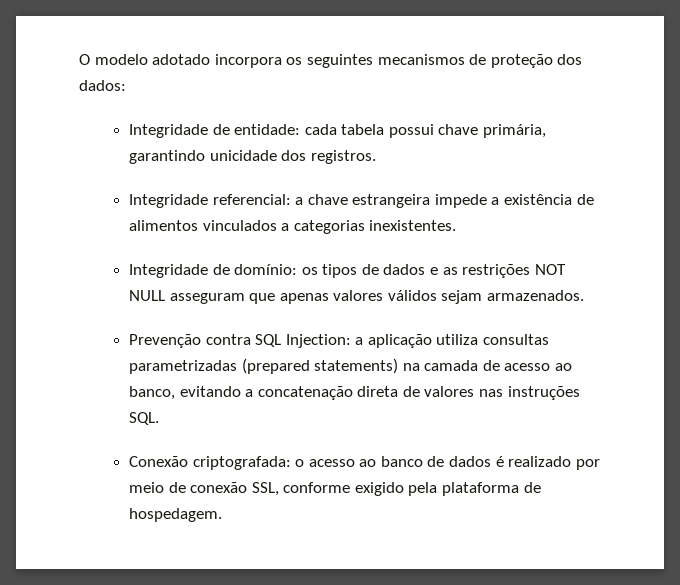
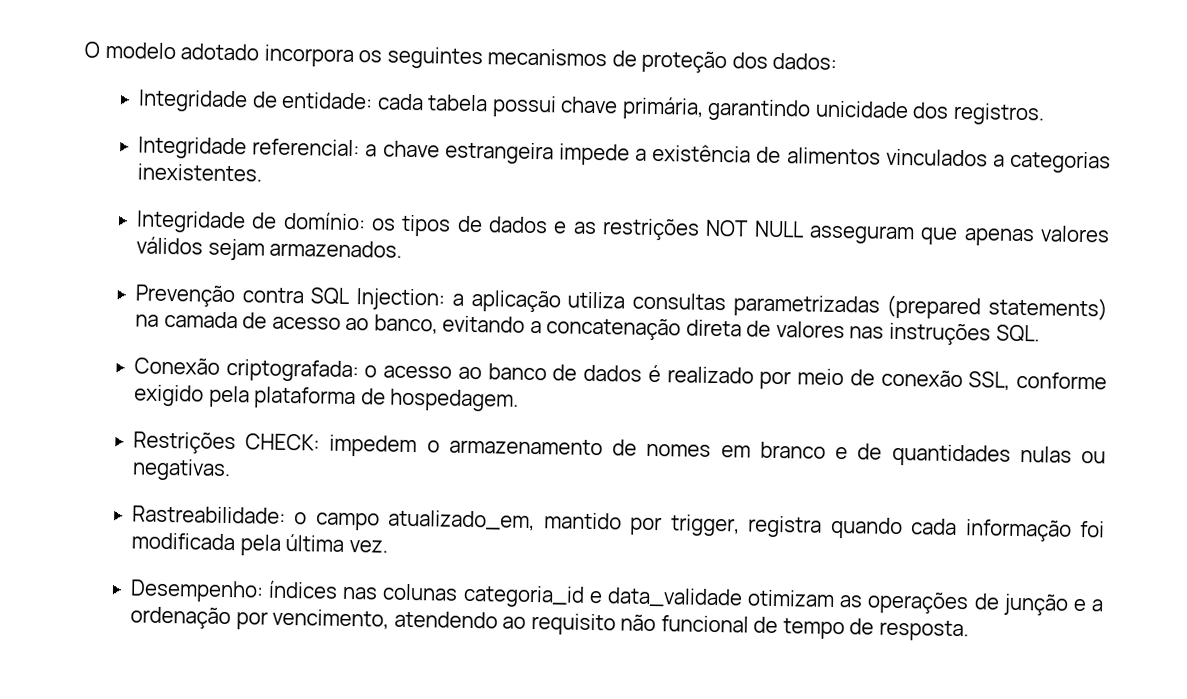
(222, 515) none -> [133,431,1106,467] [132,458,232,482] [132,505,1105,542] [131,532,388,556] [130,579,1104,616] [130,606,969,642] // Restrições CHECK: impedem o armazenamento de nomes em branco e de quantidades nulas ou negativas. // Rastreabilidade: o campo atualizado_em, mantido por trigger, registra quando cada informação foi modificada pela última vez. // Desempenho: índices nas colunas categoria_id e data_validade otimizam as operações de junção e a ordenação por vencimento, atendendo ao requisito não funcional de tempo de resposta.

